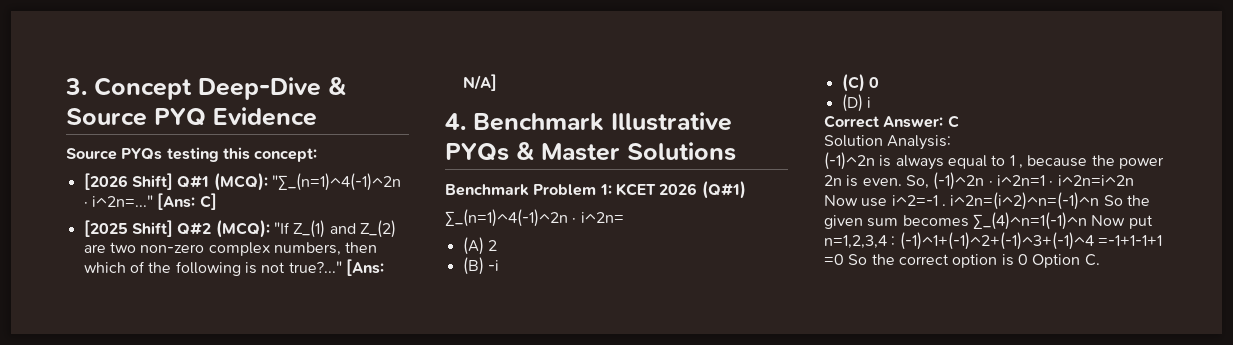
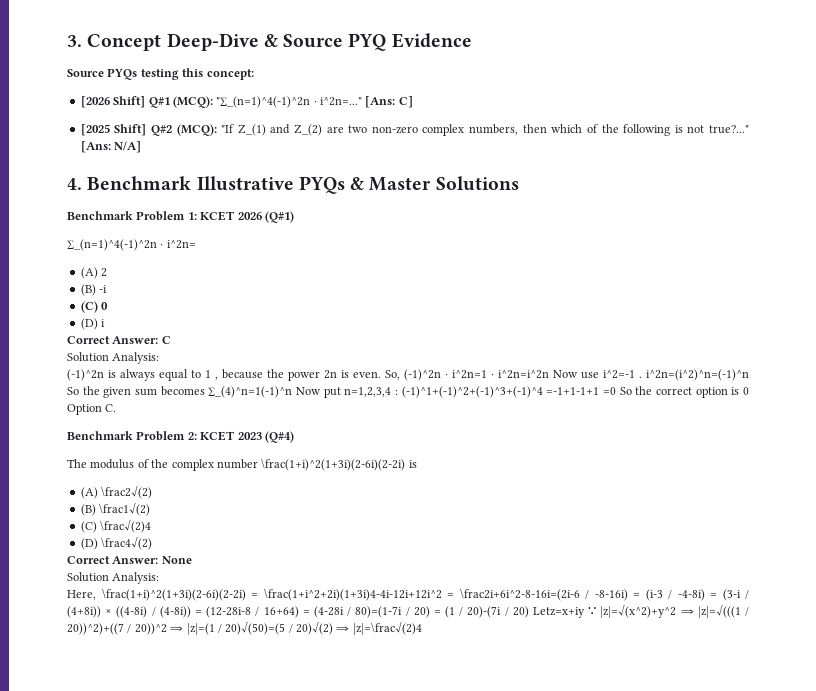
(1100, 260) none -> [67,431,294,443] [67,458,417,471] [80,486,153,499] [80,503,151,516] [80,520,152,533] [80,537,153,550] [67,556,192,564] [67,572,160,584] [67,588,749,601] [67,605,749,618] [67,622,422,635] // Benchmark Problem 2: KCET 2023 (Q#4) // The modulus of the complex number \frac(1+i)^2(1+3i)(2-6i)(2-2i) is // (A) \frac2√(2) // (B) \frac1√(2) // (C) \frac√(2)4 // (D) \frac4√(2) // Correct Answer: None // Solution Analysis: // Here, \frac(1+i)^2(1+3i)(2-6i)(2-2i) = \frac(1+i^2+2i)(1+3i)4-4i-12i+12i^2 = \frac2i+6i^2-8-16i=(2i-6 / -8-16i) = (i-3 / -4-8i) = (3-i / (4+8i)) × ((4-8i) / (4-8i)) = (12-28i-8 / 16+64) = (4-28i / 80)=(1-7i / 20) = (1 / 20)-(7i / 20) Letz=x+iy ∵ |z|=√(x^2)+y^2 ⇒ |z|=√(((1 / 20))^2)+((7 / 20))^2 ⇒ |z|=(1 / 20)√(50)=(5 / 20)√(2) ⇒ |z|=\frac√(2)4

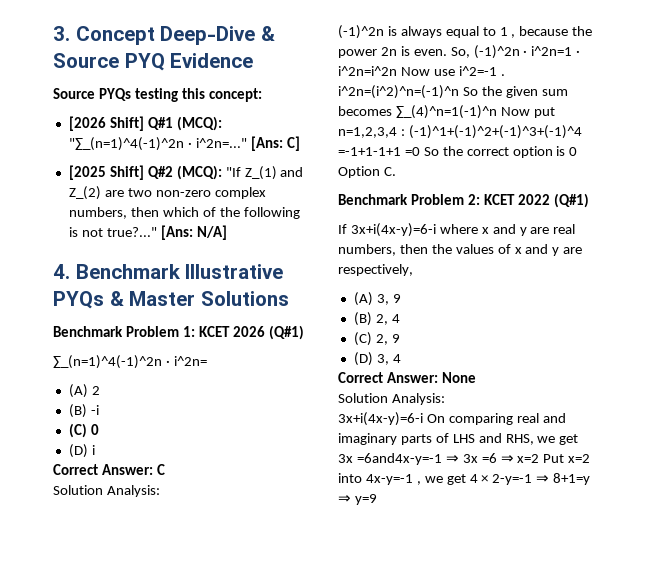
[237,431,294,443] [67,458,417,471] [80,486,153,499] [80,503,151,516] [80,520,152,533] [80,537,153,550] 2023 (Q#4) // The modulus of the complex number \frac(1+i)^2(1+3i)(2-6i)(2-2i) is // (A) \frac2√(2) // (B) \frac1√(2) // (C) \frac√(2)4 // (D) \frac4√(2) -> [517,193,589,208] [338,223,576,237] [338,244,583,256] [338,264,413,276] [353,292,401,306] [353,312,400,326] [353,332,400,346] [353,352,401,366] 2022 (Q#1) // If 3x+i(4x-y)=6-i where x and y are real numbers, then the values of x and y are respectively, // (A) 3, 9 // (B) 2, 4 // (C) 2, 9 // (D) 3, 4
[67,588,749,601] [67,605,749,618] [67,622,422,635] Here, \frac(1+i)^2(1+3i)(2-6i)(2-2i) = \frac(1+i^2+2i)(1+3i)4-4i-12i+12i^2 = \frac2i+6i^2-8-16i=(2i-6 / -8-16i) = (i-3 / -4-8i) = (3-i / (4+8i)) × ((4-8i) / (4-8i)) = (12-28i-8 / 16+64) = (4-28i / 80)=(1-7i / 20) = (1 / 20)-(7i / 20) Letz=x+iy ∵ |z|=√(x^2)+y^2 ⇒ |z|=√(((1 / 20))^2)+((7 / 20))^2 ⇒ |z|=(1 / 20)√(50)=(5 / 20)√(2) ⇒ |z|=\frac√(2)4 -> [338,412,566,426] [338,433,579,445] [338,453,591,465] [338,473,591,485] [338,494,377,505] 3x+i(4x-y)=6-i On comparing real and imaginary parts of LHS and RHS, we get 3x =6and4x-y=-1 ⇒ 3x =6 ⇒ x=2 Put x=2 into 4x-y=-1 , we get 4 × 2-y=-1 ⇒ 8+1=y ⇒ y=9

